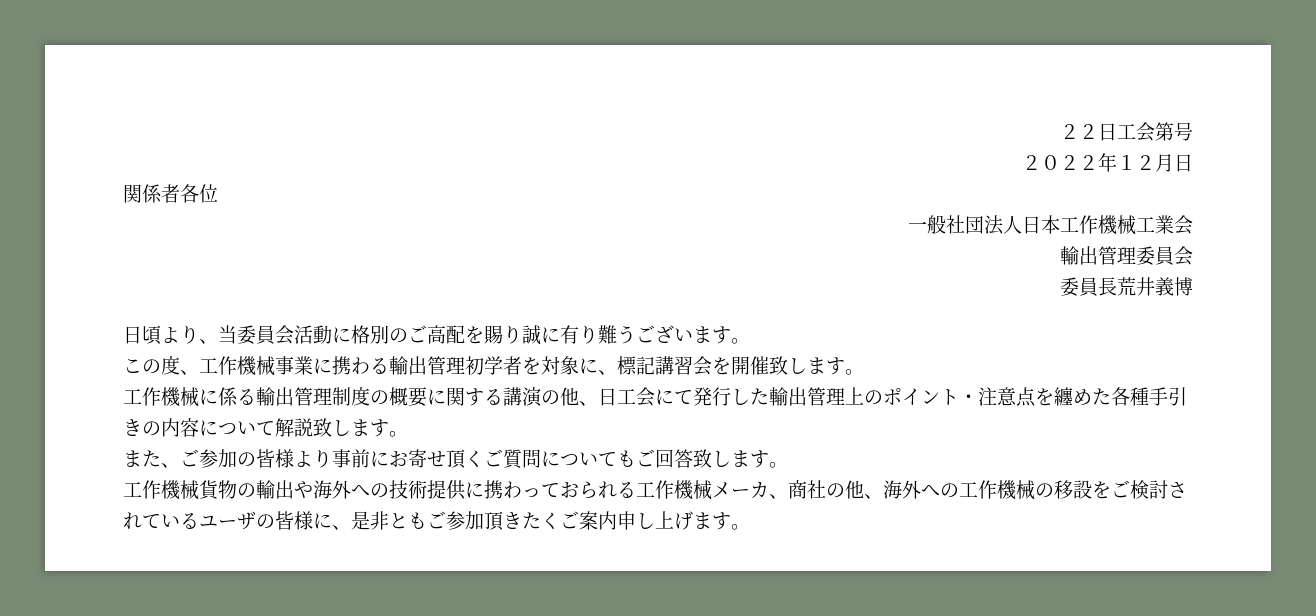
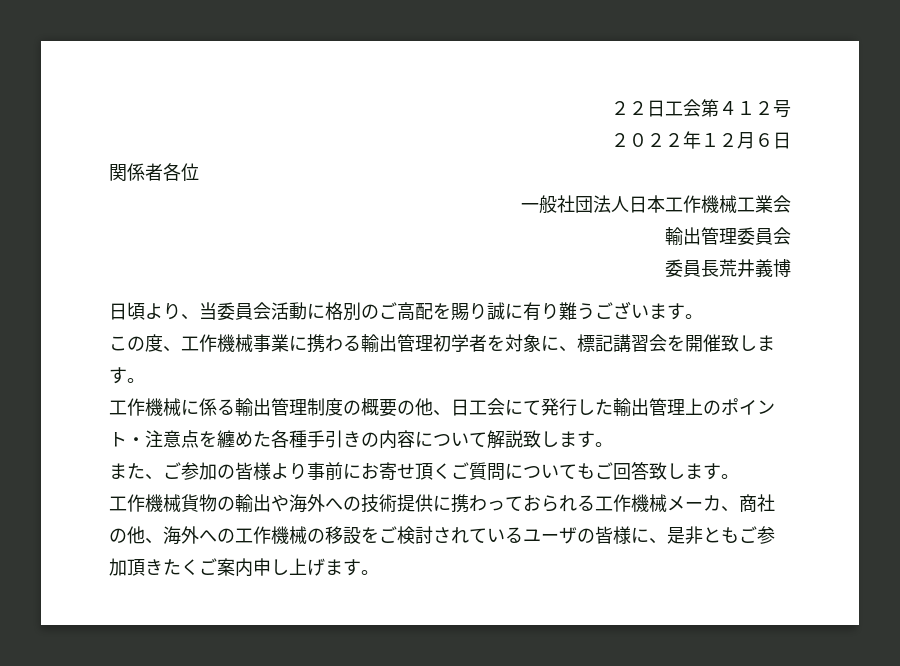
(1174, 131) none -> [719,101,773,115] ４１２
(1174, 163) none -> [755,133,773,147] ６
[427,387,543,407] に関する講演 -> (397, 408) none

